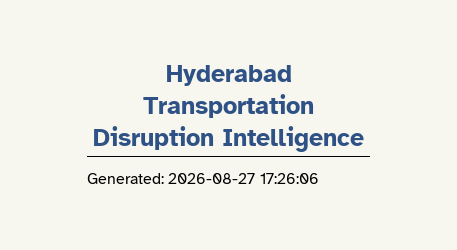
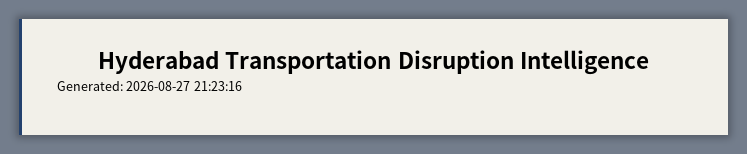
[259,173,319,184] 17:26:06 -> [193,81,242,91] 21:23:16

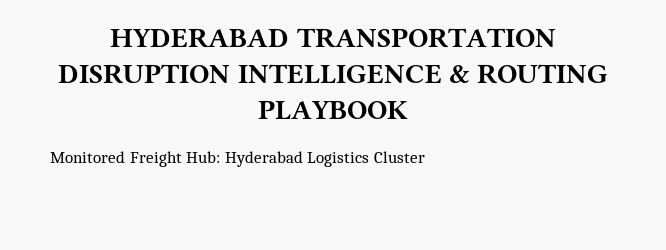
[98,50,649,75] [57,81,242,91] Hyderabad Transportation Disruption Intelligence // Generated: 2026-08-27 21:23:16 -> [110,28,556,48] [58,64,608,84] [258,100,408,120] [50,151,425,167] HYDERABAD TRANSPORTATION DISRUPTION INTELLIGENCE & ROUTING PLAYBOOK // Monitored Freight Hub: Hyderabad Logistics Cluster

